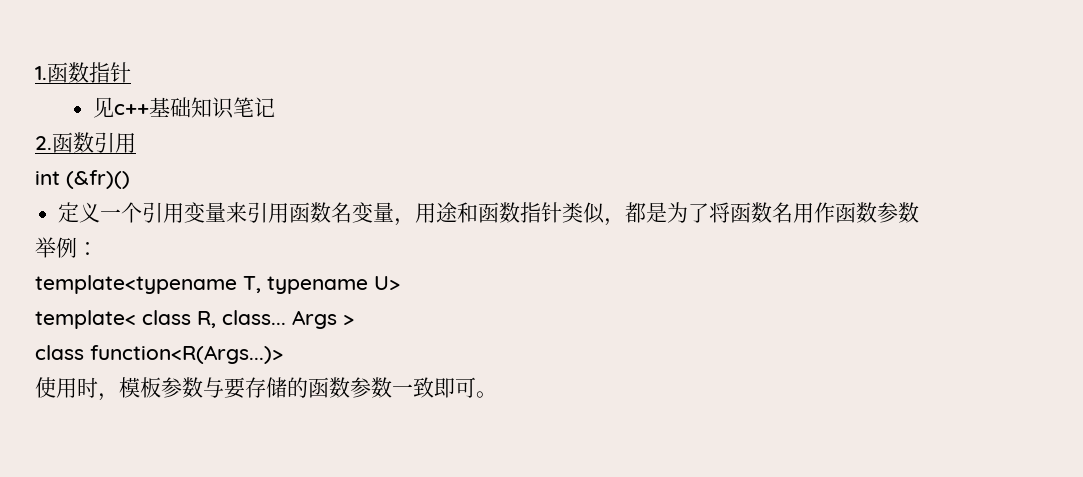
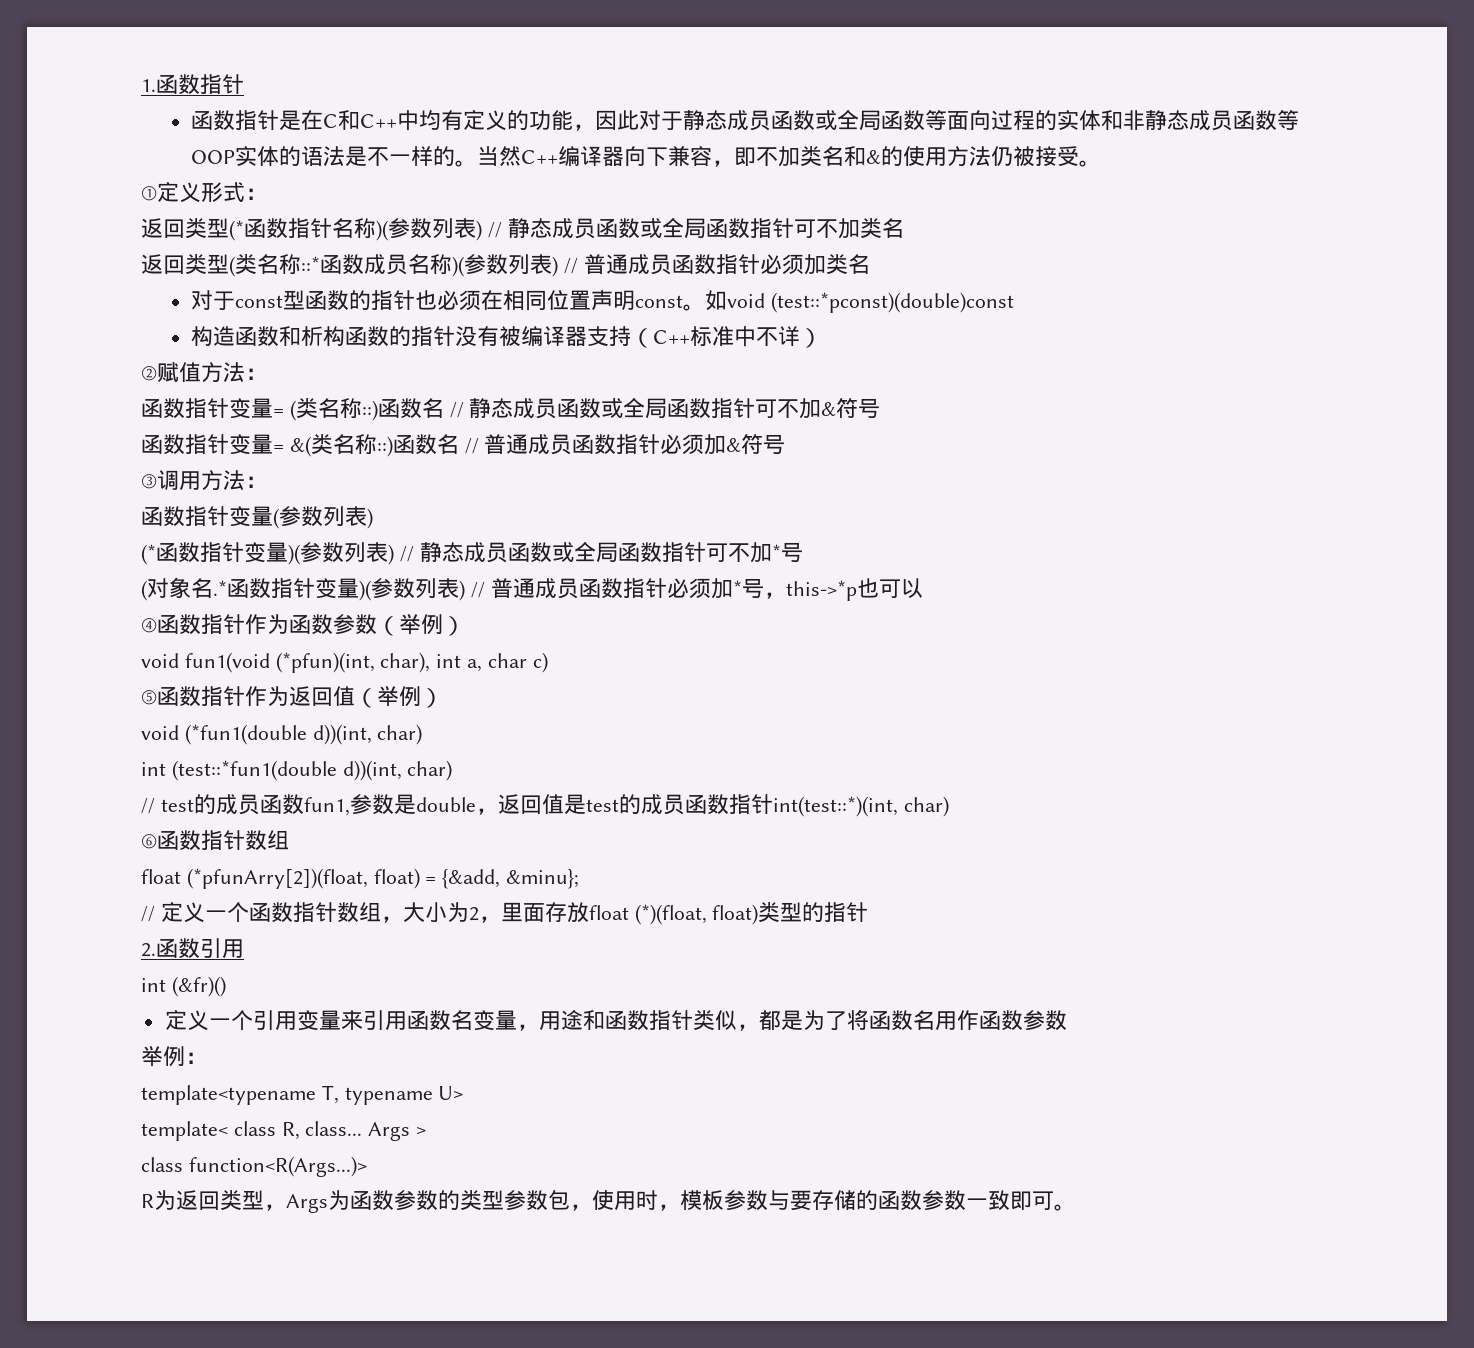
[93,97,276,119] 见c++基础知识笔记 -> [191,110,1300,131] [191,146,1102,167] [141,182,267,203] [141,218,904,241] [141,254,870,277] [191,290,1014,313] [191,326,823,348] [141,362,267,383] [141,398,881,421] [141,434,786,457] [141,470,267,490] [141,506,373,529] [141,542,803,565] [141,577,923,601] [141,614,465,636] [141,652,548,673] [141,686,443,708] [141,724,423,745] [141,760,453,781] [141,794,949,817] [141,830,289,851] [141,868,580,889] [141,902,869,925] 函数指针是在C和C++中均有定义的功能，因此对于静态成员函数或全局函数等面向过程的实体和非静态成员函数等OOP实体的语法是不一样的。当然C++编译器向下兼容，即不加类名和&的使用方法仍被接受。 // ①定义形式： // 返回类型(*函数指针名称)(参数列表) // 静态成员函数或全局函数指针可不加类名 // 返回类型(类名称::*函数成员名称)(参数列表) // 普通成员函数指针必须加类名 // 对于const型函数的指针也必须在相同位置声明const。如void (test::*pconst)(double)const // 构造函数和析构函数的指针没有被编译器支持（C++标准中不详） // ②赋值方法： // 函数指针变量= (类名称::)函数名 // 静态成员函数或全局函数指针可不加&符号 // 函数指针变量= &(类名称::)函数名 // 普通成员函数指针必须加&符号 // ③调用方法： // 函数指针变量(参数列表) // (*函数指针变量)(参数列表) // 静态成员函数或全局函数指针可不加*号 // (对象名.*函数指针变量)(参数列表) // 普通成员函数指针必须加*号，this->*p也可以 // ④函数指针作为函数参数（举例） // void fun1(void (*pfun)(int, char), int a, char c) // ⑤函数指针作为返回值（举例） // void (*fun1(double d))(int, char) // int (test::*fun1(double d))(int, char) // // test的成员函数fun1,参数是double，返回值是test的成员函数指针int(test::*)(int, char) // ⑥函数指针数组 // float (*pfunArry[2])(float, float) = {&add, &minu}; // // 定义一个函数指针数组，大小为2，里面存放float (*)(float, float)类型的指针
(283, 354) none -> [141,1190,592,1213] R为返回类型，Args为函数参数的类型参数包，

